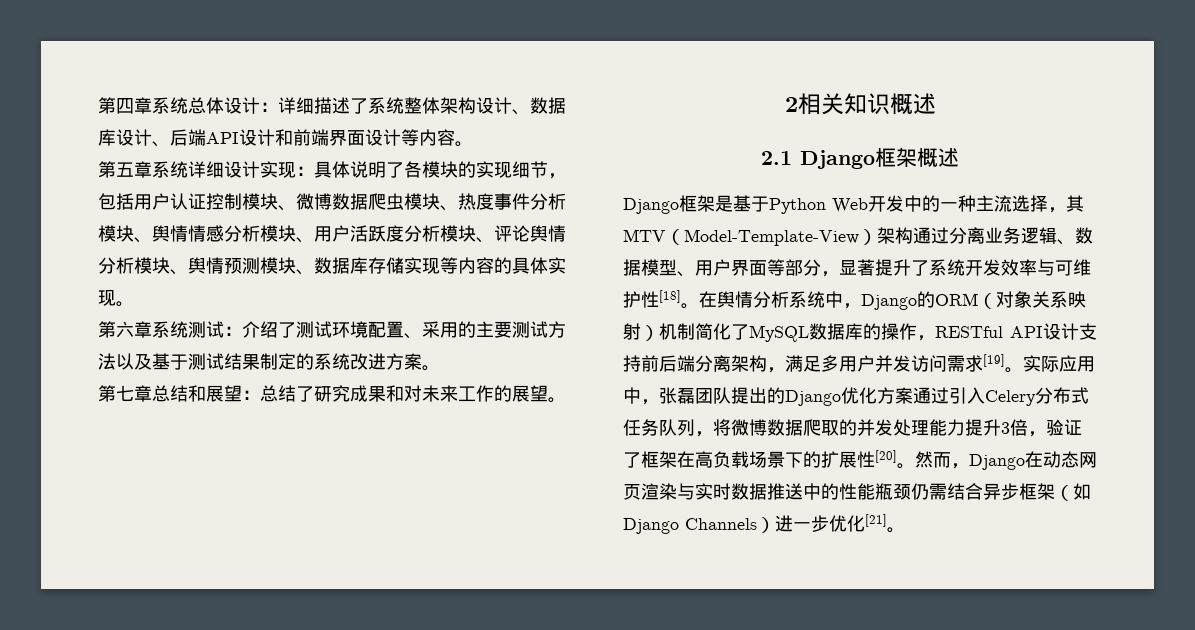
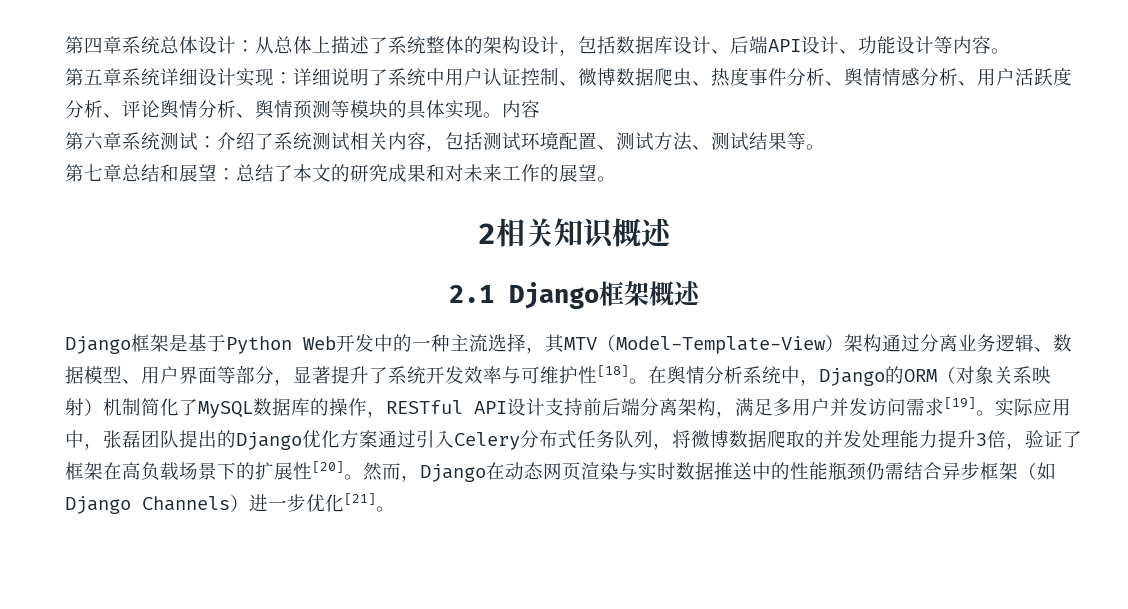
[278,97,314,114] 详细 -> [255,36,331,54] 从总体上
(440, 105) none -> [464,36,483,54] 的
[512,109,530,115] 、 -> [559,36,616,56] ，包括
[275,129,365,146] 和前端界面 -> [839,36,896,54] 、功能
[314,161,566,179] [98,193,134,210] 具体说明了各模块的实现细节，包括 -> [293,68,445,86] 详细说明了系统中
[242,193,278,210] 模块 -> (559, 77) none
[404,193,440,210] 模块 -> (692, 77) none
[98,225,134,242] 模块 -> (825, 77) none
[260,225,296,242] 模块 -> (958, 77) none
[440,225,476,242] 模块 -> (103, 109) none
[134,257,170,274] 模块 -> (236, 109) none
[260,257,494,275] 模块、数据库存储实现等内容 -> [331,100,388,118] 等模块
(134, 304) none -> [502,100,540,118] 内容
[296,321,566,339] [98,353,422,370] 测试环境配置、采用的主要测试方法以及基于测试结果制定的系统改进方案 -> [274,132,806,152] 系统测试相关内容，包括测试环境配置、测试方法、测试结果等
(314, 394) none -> [293,164,350,182] 本文的

